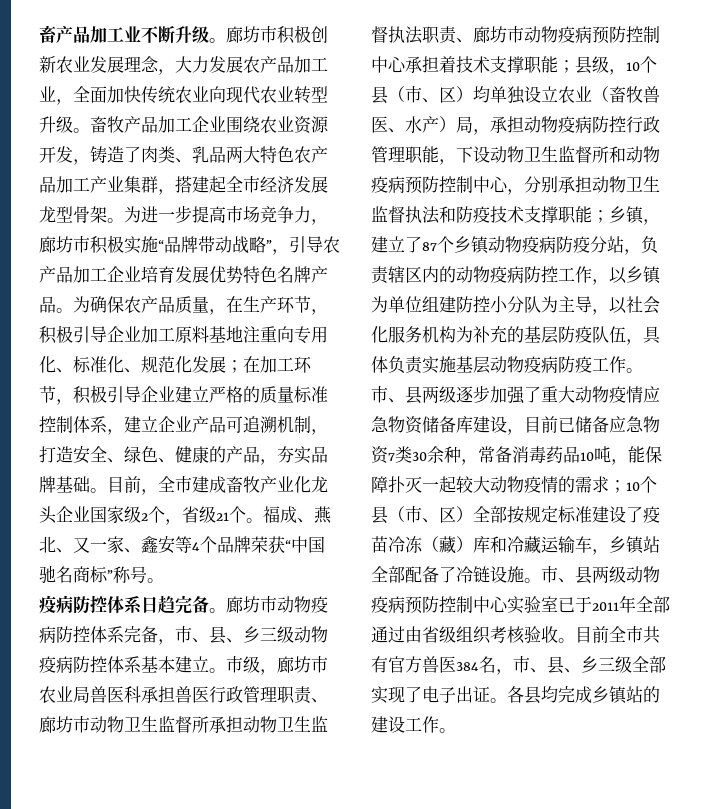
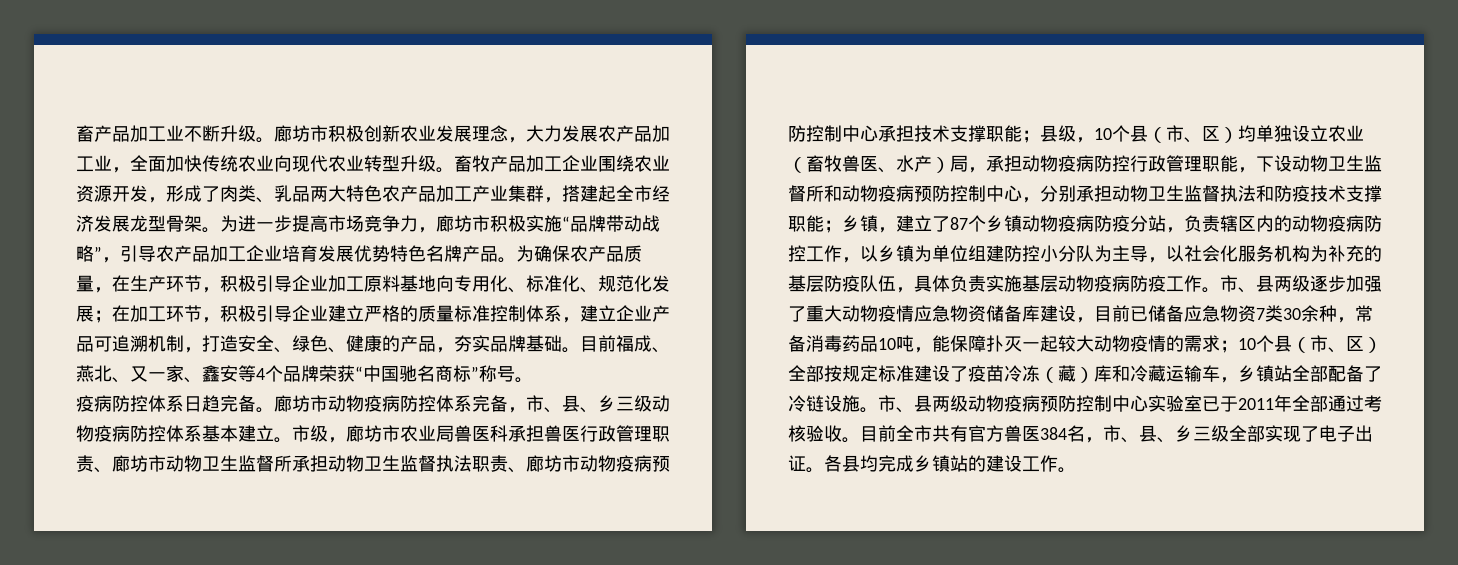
[90,146,124,163] 铸造 -> [166,185,202,202] 形成
[243,326,277,343] 注重 -> (436, 283) none
[141,476,328,495] [39,506,263,525] ，全市建成畜牧产业化龙头企业国家级2个，省级21个。 -> (616, 343) none
[439,56,456,73] 着 -> (914, 133) none
[405,626,491,644] 由省级组织 -> (1364, 403) none

